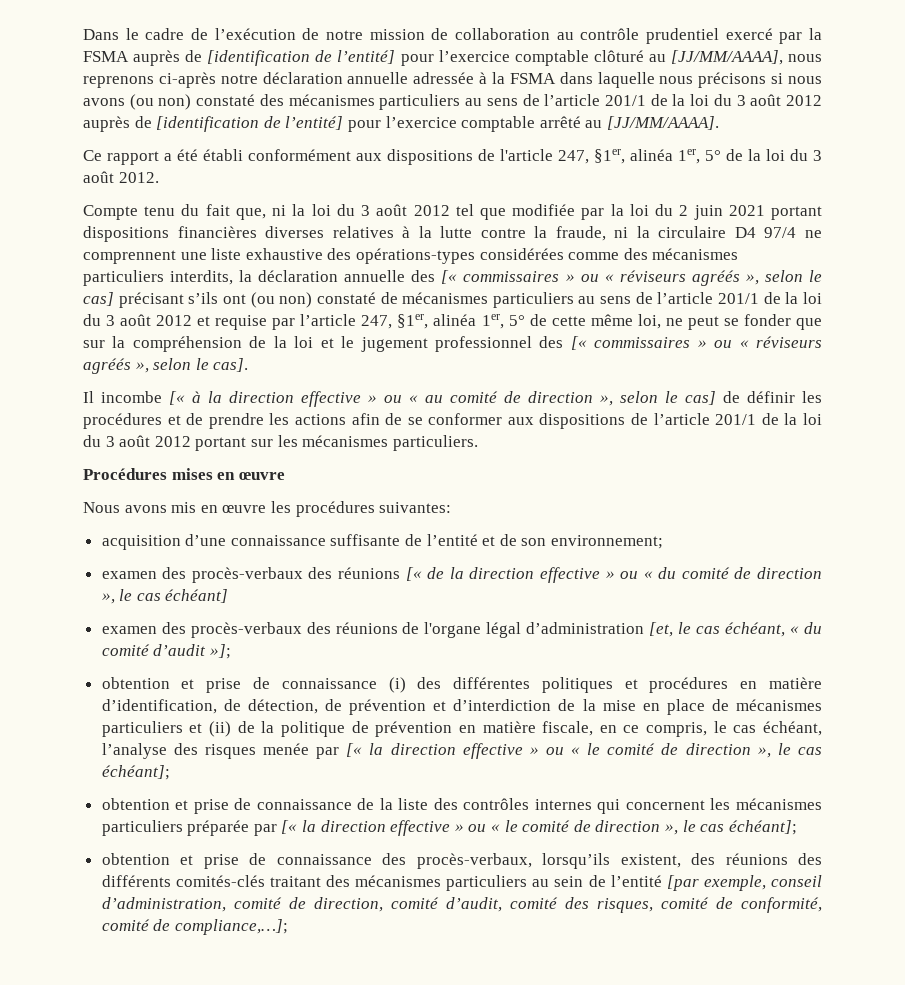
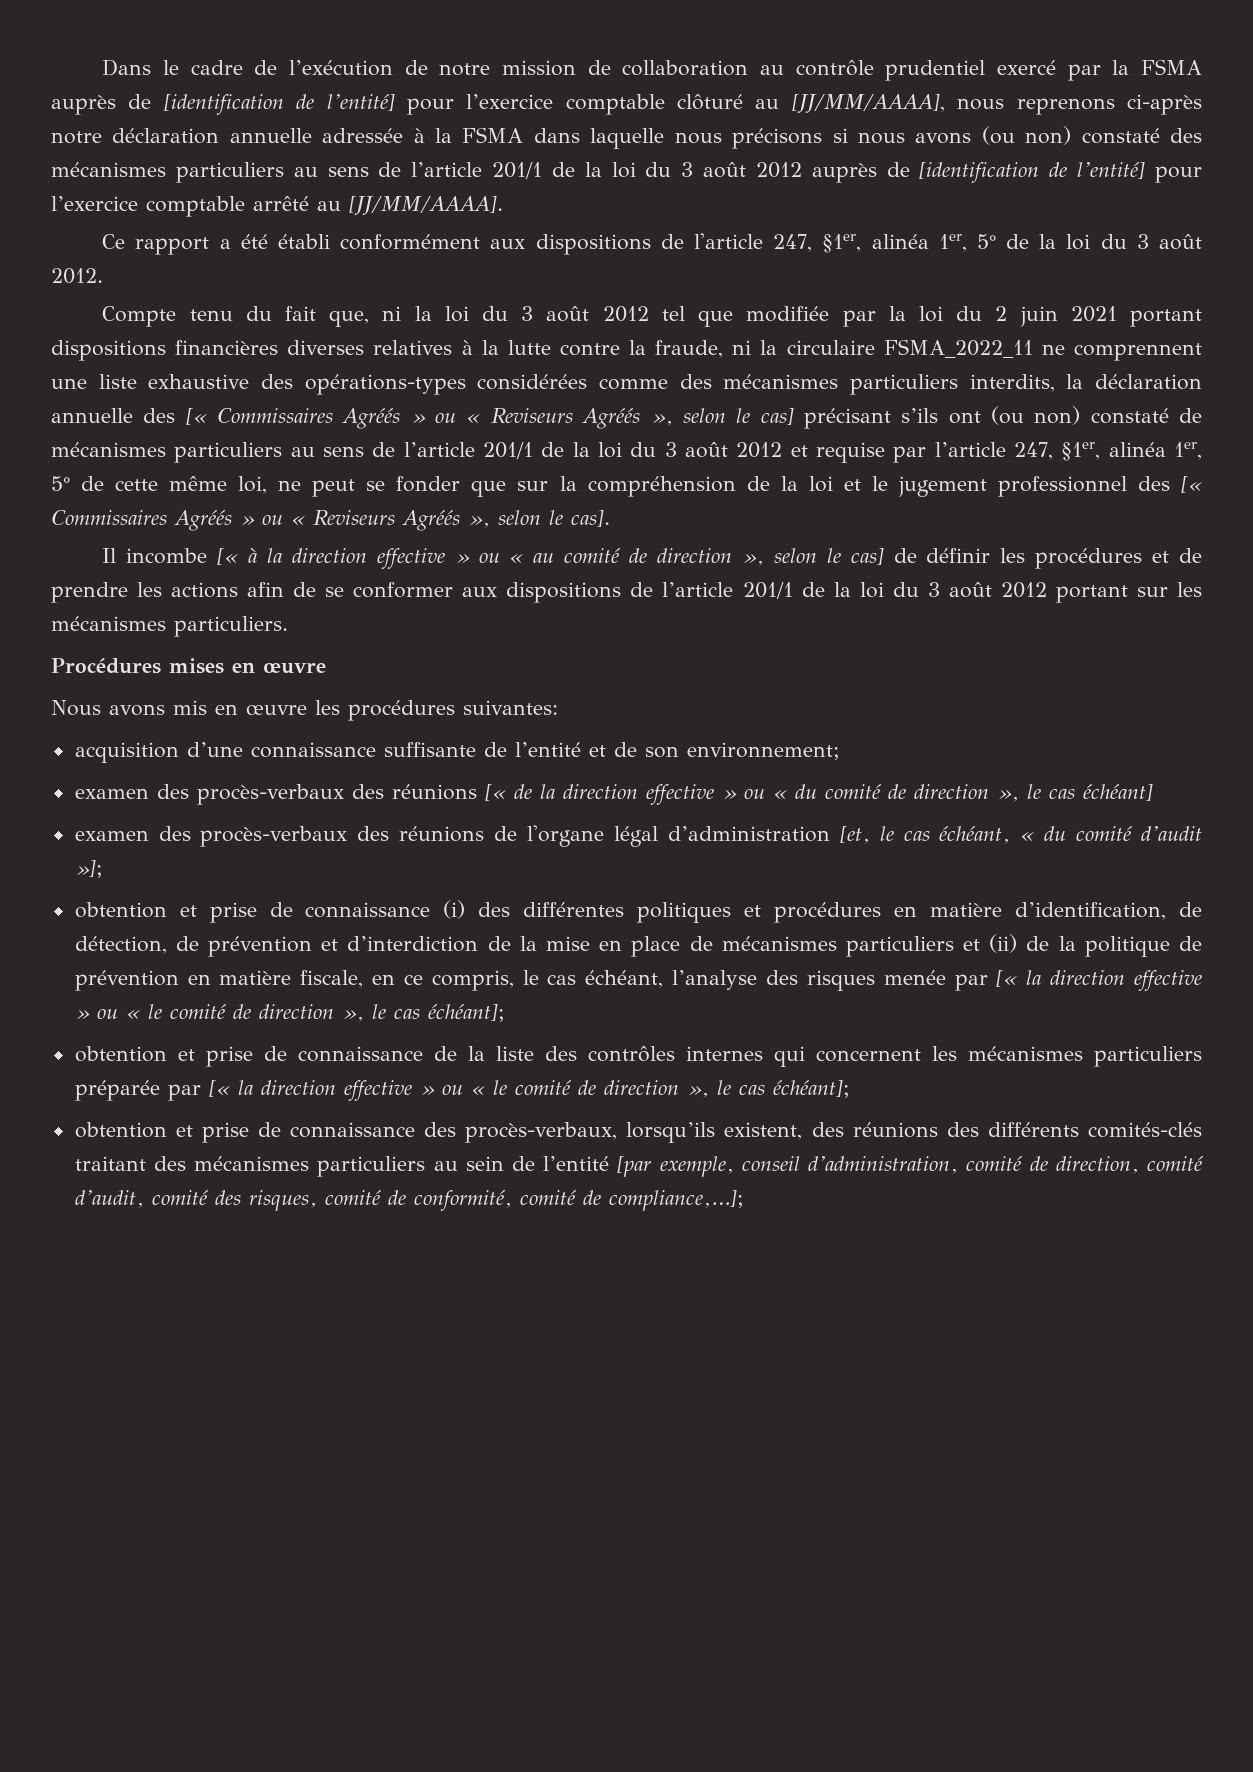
[734,227,797,238] D4 97/4 -> [883,339,1033,358] FSMA_2022_11
[463,270,740,286] commissaires » ou « réviseurs agréés -> [217,408,641,429] Commissaires Agréés » ou « Reviseurs Agréés
[594,336,822,348] [83,358,131,374] commissaires » ou « réviseurs agréés -> [51,510,460,531] Commissaires Agréés » ou « Reviseurs Agréés

